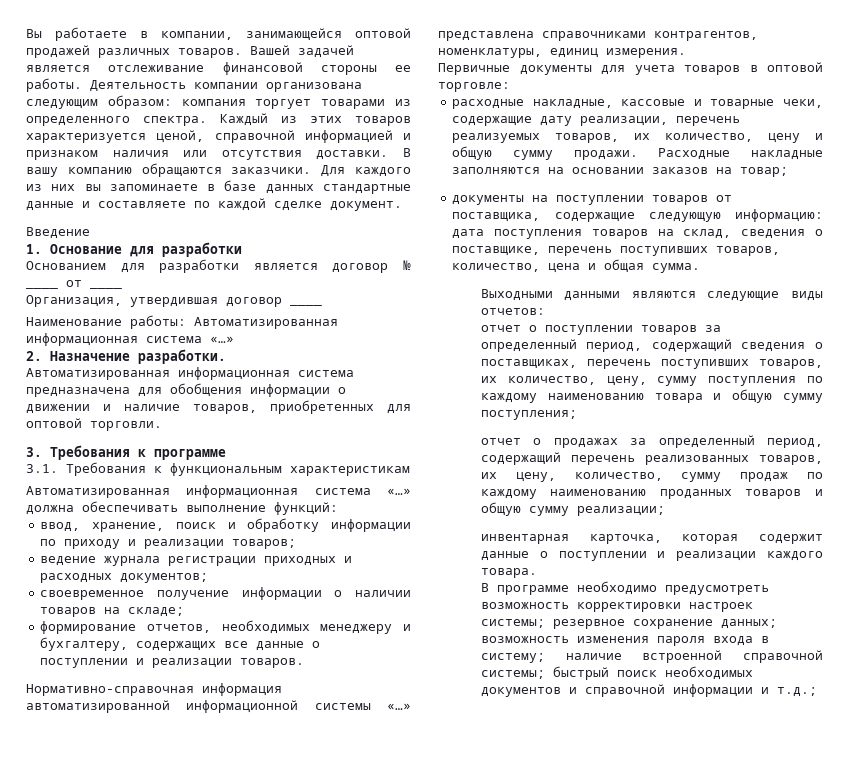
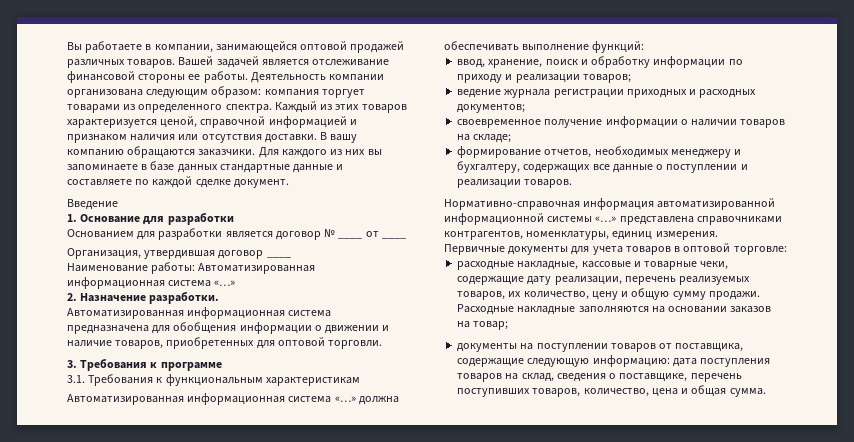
[480,289,823,301] [480,308,545,315] [480,325,721,335] [480,339,823,352] [480,359,823,369] [480,376,823,386] [480,389,823,403] [480,410,577,420] [480,435,823,448] [480,452,823,465] [480,472,823,482] [480,489,823,499] [480,502,665,516] [480,534,823,544] [480,551,823,561] [480,568,537,578] [480,581,769,595] [480,602,753,612] [480,619,777,629] [480,636,769,646] [480,650,823,663] [480,666,753,680] [480,684,817,697] // Выходными данными являются следующие виды отчетов: // отчет о поступлении товаров за определенный период, содержащий сведения о поставщиках, перечень поступивших товаров, их количество, цену, сумму поступления по каждому наименованию товара и общую сумму поступления; // отчет о продажах за определенный период, содержащий перечень реализованных товаров, их цену, количество, сумму продаж по каждому наименованию проданных товаров и общую сумму реализации; // инвентарная карточка, которая содержит данные о поступлении и реализации каждого товара. // В программе необходимо предусмотреть возможность корректировки настроек системы; резервное сохранение данных; возможность изменения пароля входа в систему; наличие встроенной справочной системы; быстрый поиск необходимых документов и справочной информации и т.д.; -> (766, 392) none

